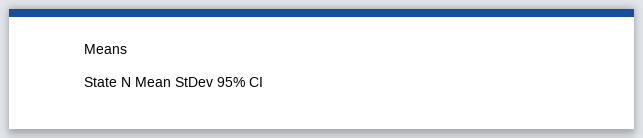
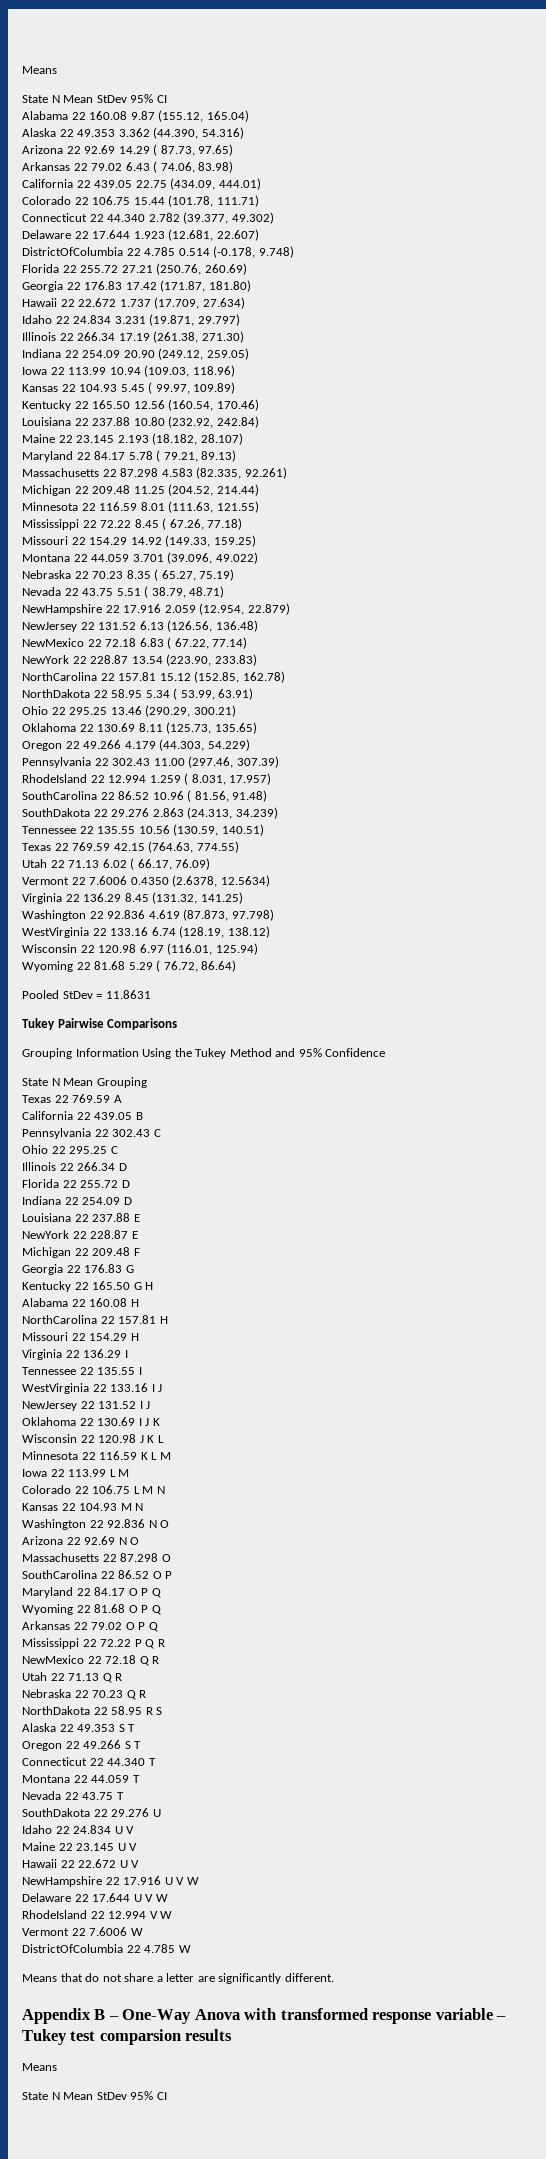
[84,44,127,54] [84,77,263,87] Means // State N Mean StDev 95% CI -> [22,66,57,74] [22,94,167,103] [22,110,249,122] [22,127,244,139] [22,144,234,156] [22,161,234,173] [22,178,261,190] [22,195,259,207] [22,212,274,224] [22,229,259,241] [22,246,294,258] [22,263,247,275] [22,280,251,292] [22,297,245,309] [22,314,240,326] [22,331,244,343] [22,348,249,360] [22,365,235,377] [22,382,236,394] [22,399,259,411] [22,416,259,428] [22,433,243,445] [22,450,237,462] [22,467,287,479] [22,484,259,496] [22,501,259,513] [22,518,243,530] [22,535,256,547] [22,552,258,564] [22,569,235,581] [22,586,225,598] [22,603,290,615] [22,620,258,632] [22,637,248,649] [22,654,257,666] [22,671,285,683] [22,688,254,700] [22,705,236,717] [22,722,257,734] [22,739,250,751] [22,756,279,768] [22,773,272,785] [22,790,268,802] [22,807,278,819] [22,824,264,836] [22,841,239,853] [22,858,211,870] [22,875,270,887] [22,892,243,904] [22,909,274,921] [22,926,270,938] [22,943,258,955] [22,960,237,972] [22,990,151,999] [22,1018,178,1030] [22,1048,386,1059] [22,1077,147,1088] [22,1094,122,1103] [22,1111,143,1120] [22,1128,161,1139] [22,1145,118,1154] [22,1162,127,1171] [22,1179,130,1188] [22,1196,132,1205] [22,1213,140,1222] [22,1230,138,1239] [22,1247,140,1258] [22,1264,134,1275] [22,1281,154,1292] [22,1298,139,1307] [22,1315,168,1324] [22,1332,139,1341] [22,1349,128,1360] [22,1367,142,1375] [22,1383,163,1394] [22,1401,151,1411] [22,1417,160,1426] [22,1434,164,1443] [22,1451,171,1460] [22,1469,130,1477] [22,1485,165,1494] [22,1503,144,1511] [22,1519,170,1530] [22,1536,140,1545] [22,1553,171,1562] [22,1570,173,1579] [22,1587,161,1598] [22,1604,161,1615] [22,1621,158,1632] [22,1638,165,1649] [22,1655,160,1666] [22,1672,123,1683] [22,1689,147,1700] [22,1706,163,1715] [22,1723,136,1732] [22,1740,142,1751] [22,1757,156,1766] [22,1775,140,1783] [22,1791,124,1800] [22,1808,161,1817] [22,1825,135,1834] [22,1842,138,1851] [22,1859,140,1868] [22,1876,199,1887] [22,1893,168,1902] [22,1910,173,1919] [22,1927,143,1936] [22,1944,191,1953] [22,1973,334,1984] [22,2008,507,2024] [22,2029,233,2045] [22,2063,57,2071] [22,2091,167,2100] Means // State N Mean StDev 95% CI // Alabama 22 160.08 9.87 (155.12, 165.04) // Alaska 22 49.353 3.362 (44.390, 54.316) // Arizona 22 92.69 14.29 ( 87.73, 97.65) // Arkansas 22 79.02 6.43 ( 74.06, 83.98) // California 22 439.05 22.75 (434.09, 444.01) // Colorado 22 106.75 15.44 (101.78, 111.71) // Connecticut 22 44.340 2.782 (39.377, 49.302) // Delaware 22 17.644 1.923 (12.681, 22.607) // DistrictOfColumbia 22 4.785 0.514 (-0.178, 9.748) // Florida 22 255.72 27.21 (250.76, 260.69) // Georgia 22 176.83 17.42 (171.87, 181.80) // Hawaii 22 22.672 1.737 (17.709, 27.634) // Idaho 22 24.834 3.231 (19.871, 29.797) // Illinois 22 266.34 17.19 (261.38, 271.30) // Indiana 22 254.09 20.90 (249.12, 259.05) // Iowa 22 113.99 10.94 (109.03, 118.96) // Kansas 22 104.93 5.45 ( 99.97, 109.89) // Kentucky 22 165.50 12.56 (160.54, 170.46) // Louisiana 22 237.88 10.80 (232.92, 242.84) // Maine 22 23.145 2.193 (18.182, 28.107) // Maryland 22 84.17 5.78 ( 79.21, 89.13) // Massachusetts 22 87.298 4.583 (82.335, 92.261) // Michigan 22 209.48 11.25 (204.52, 214.44) // Minnesota 22 116.59 8.01 (111.63, 121.55) // Mississippi 22 72.22 8.45 ( 67.26, 77.18) // Missouri 22 154.29 14.92 (149.33, 159.25) // Montana 22 44.059 3.701 (39.096, 49.022) // Nebraska 22 70.23 8.35 ( 65.27, 75.19) // Nevada 22 43.75 5.51 ( 38.79, 48.71) // NewHampshire 22 17.916 2.059 (12.954, 22.879) // NewJersey 22 131.52 6.13 (126.56, 136.48) // NewMexico 22 72.18 6.83 ( 67.22, 77.14) // NewYork 22 228.87 13.54 (223.90, 233.83) // NorthCarolina 22 157.81 15.12 (152.85, 162.78) // NorthDakota 22 58.95 5.34 ( 53.99, 63.91) // Ohio 22 295.25 13.46 (290.29, 300.21) // Oklahoma 22 130.69 8.11 (125.73, 135.65) // Oregon 22 49.266 4.179 (44.303, 54.229) // Pennsylvania 22 302.43 11.00 (297.46, 307.39) // RhodeIsland 22 12.994 1.259 ( 8.031, 17.957) // SouthCarolina 22 86.52 10.96 ( 81.56, 91.48) // SouthDakota 22 29.276 2.863 (24.313, 34.239) // Tennessee 22 135.55 10.56 (130.59, 140.51) // Texas 22 769.59 42.15 (764.63, 774.55) // Utah 22 71.13 6.02 ( 66.17, 76.09) // Vermont 22 7.6006 0.4350 (2.6378, 12.5634) // Virginia 22 136.29 8.45 (131.32, 141.25) // Washington 22 92.836 4.619 (87.873, 97.798) // WestVirginia 22 133.16 6.74 (128.19, 138.12) // Wisconsin 22 120.98 6.97 (116.01, 125.94) // Wyoming 22 81.68 5.29 ( 76.72, 86.64) // Pooled StDev = 11.8631 // Tukey Pairwise Comparisons // Grouping Information Using the Tukey Method and 95% Confidence // State N Mean Grouping // Texas 22 769.59 A // California 22 439.05 B // Pennsylvania 22 302.43 C // Ohio 22 295.25 C // Illinois 22 266.34 D // Florida 22 255.72 D // Indiana 22 254.09 D // Louisiana 22 237.88 E // NewYork 22 228.87 E // Michigan 22 209.48 F // Georgia 22 176.83 G // Kentucky 22 165.50 G H // Alabama 22 160.08 H // NorthCarolina 22 157.81 H // Missouri 22 154.29 H // Virginia 22 136.29 I // Tennessee 22 135.55 I // WestVirginia 22 133.16 I J // NewJersey 22 131.52 I J // Oklahoma 22 130.69 I J K // Wisconsin 22 120.98 J K L // Minnesota 22 116.59 K L M // Iowa 22 113.99 L M // Colorado 22 106.75 L M N // Kansas 22 104.93 M N // Washington 22 92.836 N O // Arizona 22 92.69 N O // Massachusetts 22 87.298 O // SouthCarolina 22 86.52 O P // Maryland 22 84.17 O P Q // Wyoming 22 81.68 O P Q // Arkansas 22 79.02 O P Q // Mississippi 22 72.22 P Q R // NewMexico 22 72.18 Q R // Utah 22 71.13 Q R // Nebraska 22 70.23 Q R // NorthDakota 22 58.95 R S // Alaska 22 49.353 S T // Oregon 22 49.266 S T // Connecticut 22 44.340 T // Montana 22 44.059 T // Nevada 22 43.75 T // SouthDakota 22 29.276 U // Idaho 22 24.834 U V // Maine 22 23.145 U V // Hawaii 22 22.672 U V // NewHampshire 22 17.916 U V W // Delaware 22 17.644 U V W // RhodeIsland 22 12.994 V W // Vermont 22 7.6006 W // DistrictOfColumbia 22 4.785 W // Means that do not share a letter are significantly different. // Appendix B – One-Way Anova with transformed response variable – Tukey test comparsion results // Means // State N Mean StDev 95% CI

